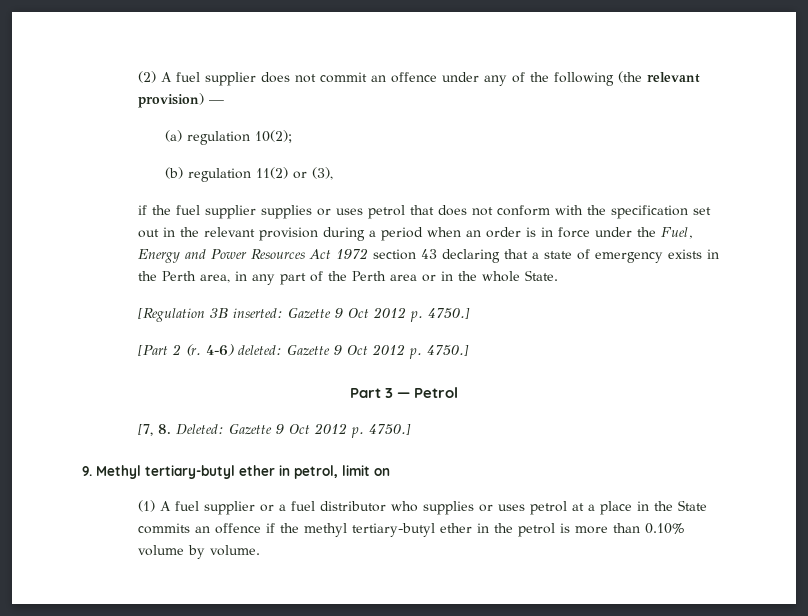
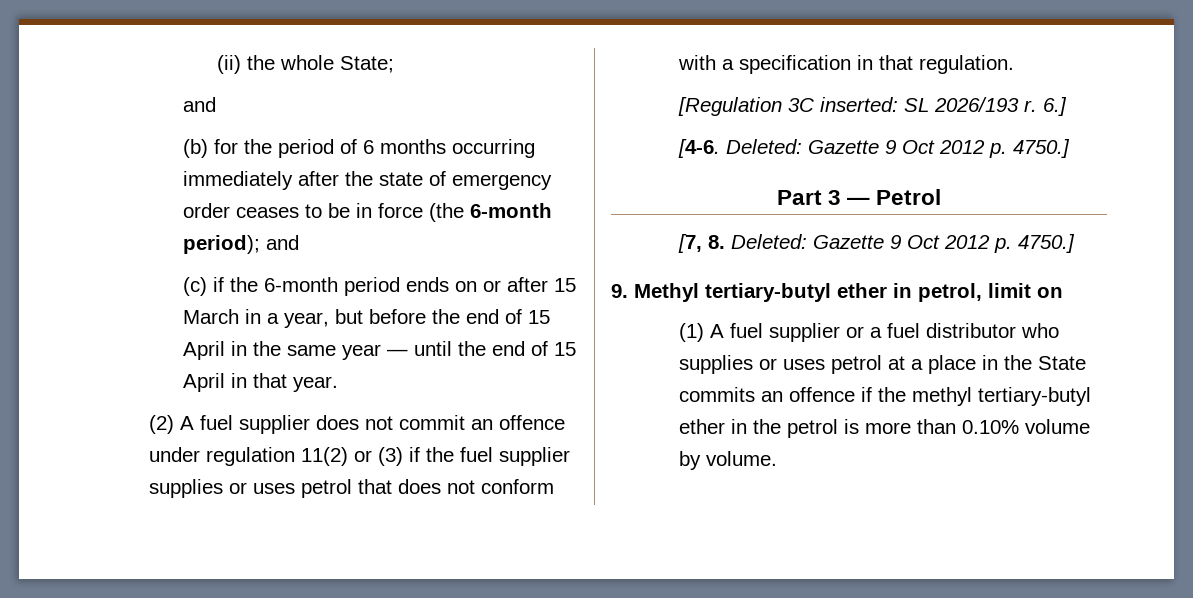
(137, 77) none -> [217,55,395,74] [183,97,217,112] [183,139,536,158] [183,171,553,190] [183,203,553,222] [183,235,300,254] [183,277,577,296] [183,309,551,328] [183,341,577,360] [183,373,339,392] (ii) the whole State; // and // (b) for the period of 6 months occurring immediately after the state of emergency order ceases to be in force (the 6-month period); and // (c) if the 6-month period ends on or after 15 March in a year, but before the end of 15 April in the same year — until the end of 15 April in that year. //
[483,71,700,86] [137,93,224,108] [165,130,293,145] [165,167,184,179] any of the following (the relevant provision) — // (a) regulation 10(2); // (b) -> (201, 454) none
[312,167,334,180] (3), // -> [378,447,404,466] (3)
[586,205,711,219] [137,227,693,241] [137,248,719,263] [137,270,558,285] [137,307,470,322] [137,344,282,356] the specification set out in the relevant provision during a period when an order is in force under the Fuel, Energy and Power Resources Act 1972 section 43 declaring that a state of emergency exists in the Perth area, in any part of the Perth area or in the whole State. // [Regulation 3B inserted: Gazette 9 Oct 2012 p. 4750.] // [Part 2 (r. 4-6) deleted: -> [722,55,1015,74] [678,97,1068,116] [678,139,803,158] a specification in that regulation. // [Regulation 3C inserted: SL 2026/193 r. 6.] // [4-6. Deleted:

